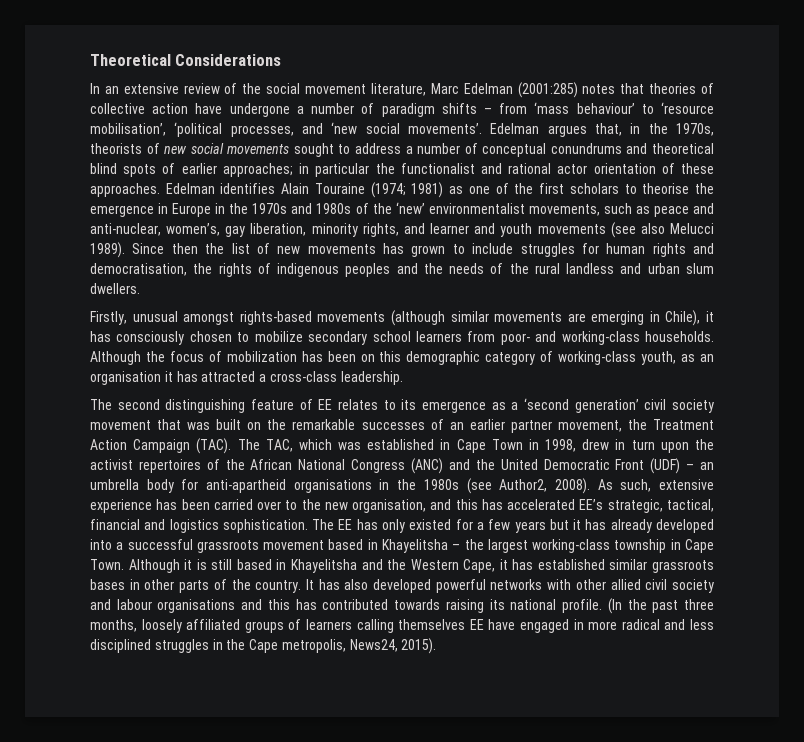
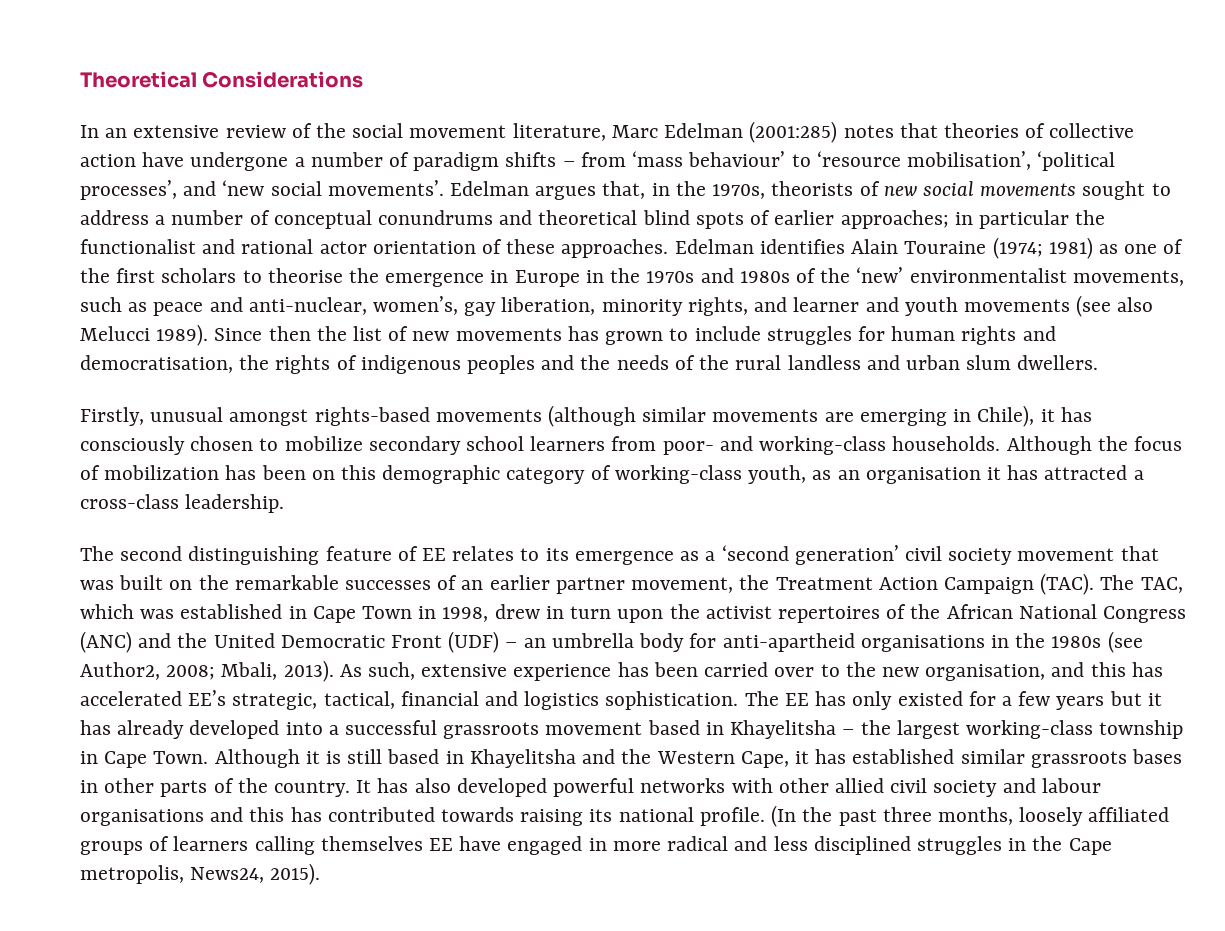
[230,125,294,137] processes, -> [80,180,177,200] processes’,
[554,478,590,494] 2008). -> [166,660,334,682] 2008; Mbali, 2013).

